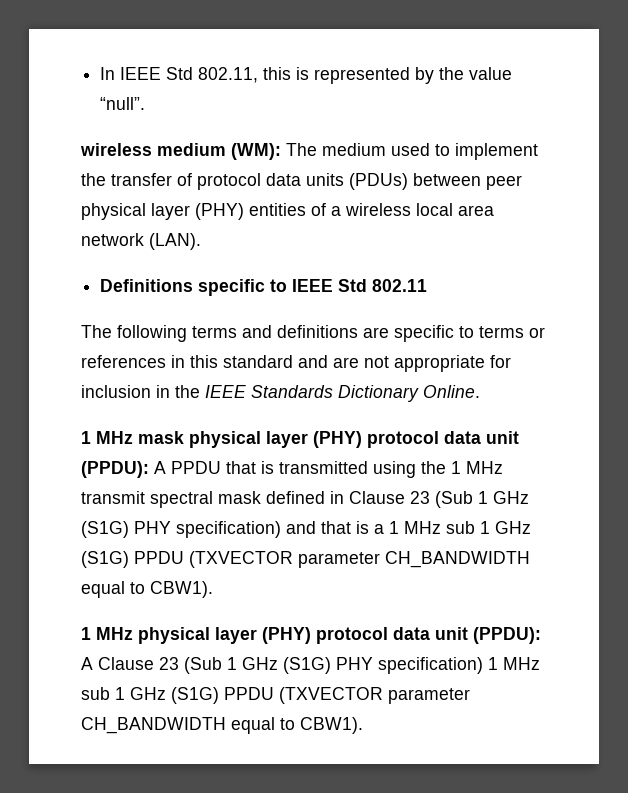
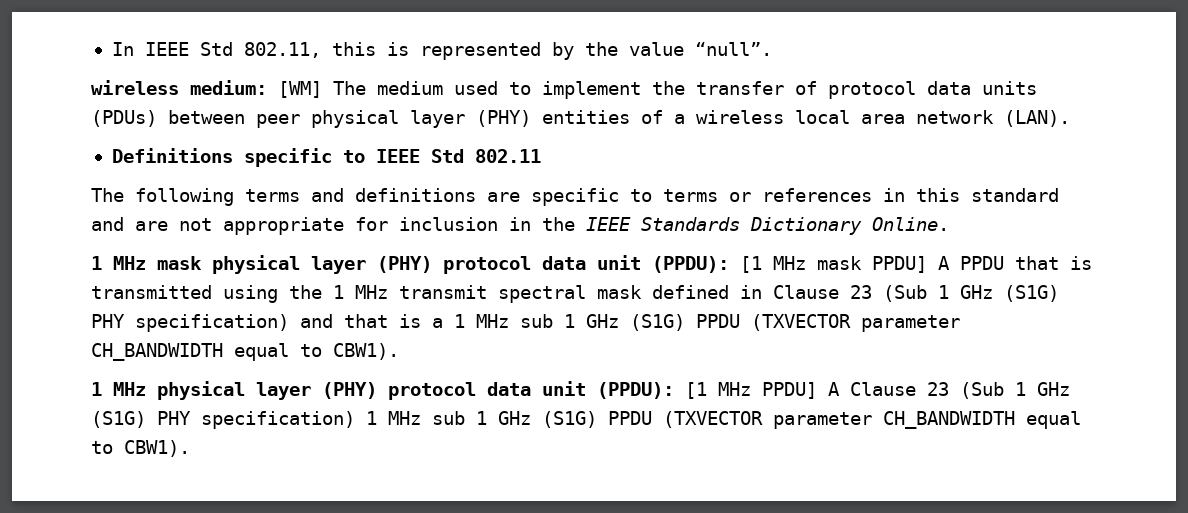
[157,143,281,160] medium (WM): -> [190,80,322,98] medium: [WM]
(149, 469) none -> [740,256,927,273] [1 MHz mask PPDU]
(541, 635) none -> [685,382,817,399] [1 MHz PPDU]

